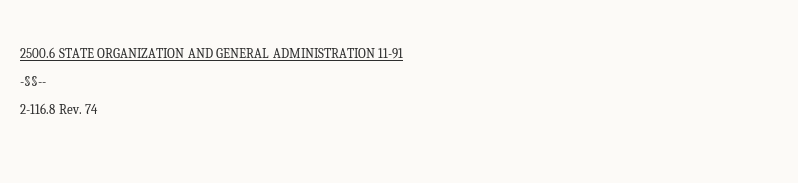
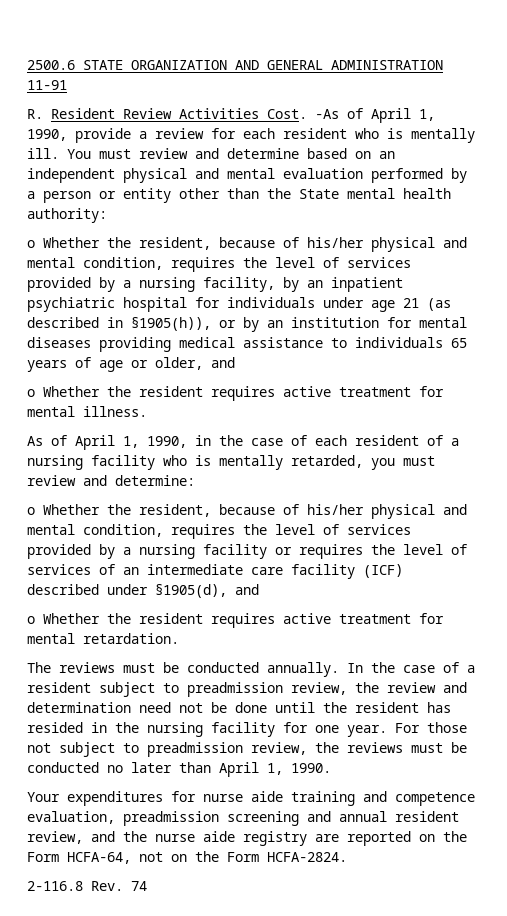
[20,76,46,86] -§§-- -> [27,108,435,123] [27,128,475,143] [27,148,395,159] [27,168,467,183] [27,188,451,203] [27,208,107,223] [27,237,467,252] [27,257,411,272] [27,277,403,292] [27,297,451,312] [27,317,467,332] [27,337,467,352] [27,357,235,372] [27,386,444,401] [27,406,147,417] [27,435,459,450] [27,455,435,470] [27,475,195,486] [27,504,467,519] [27,524,411,539] [27,544,467,559] [27,564,403,579] [27,584,259,598] [27,613,444,628] [27,633,179,644] [27,662,475,677] [27,682,467,697] [27,702,451,713] [27,722,467,737] [27,742,467,757] [27,762,331,777] [27,791,475,806] [27,811,459,826] [27,831,467,846] [27,851,347,864] R. Resident Review Activities Cost. -As of April 1, 1990, provide a review for each resident who is mentally ill. You must review and determine based on an independent physical and mental evaluation performed by a person or entity other than the State mental health authority: // o Whether the resident, because of his/her physical and mental condition, requires the level of services provided by a nursing facility, by an inpatient psychiatric hospital for individuals under age 21 (as described in §1905(h)), or by an institution for mental diseases providing medical assistance to individuals 65 years of age or older, and // o Whether the resident requires active treatment for mental illness. // As of April 1, 1990, in the case of each resident of a nursing facility who is mentally retarded, you must review and determine: // o Whether the resident, because of his/her physical and mental condition, requires the level of services provided by a nursing facility or requires the level of services of an intermediate care facility (ICF) described under §1905(d), and // o Whether the resident requires active treatment for mental retardation. // The reviews must be conducted annually. In the case of a resident subject to preadmission review, the review and determination need not be done until the resident has resided in the nursing facility for one year. For those not subject to preadmission review, the reviews must be conducted no later than April 1, 1990. // Your expenditures for nurse aide training and competence evaluation, preadmission screening and annual resident review, and the nurse aide registry are reported on the Form HCFA-64, not on the Form HCFA-2824.

